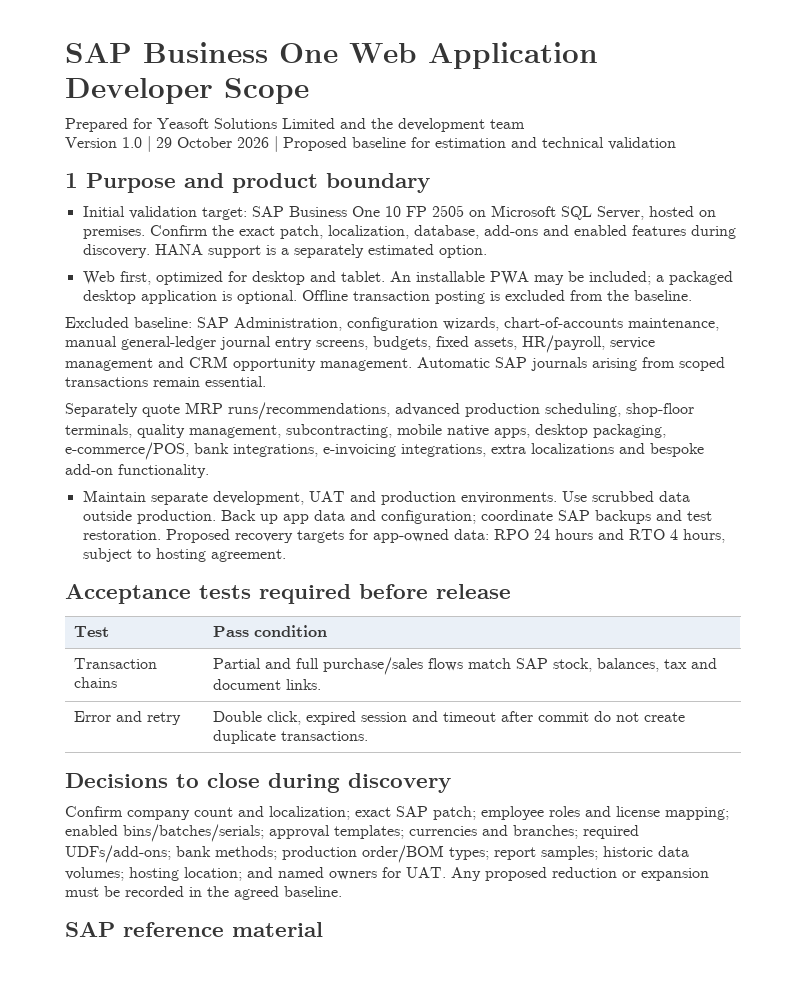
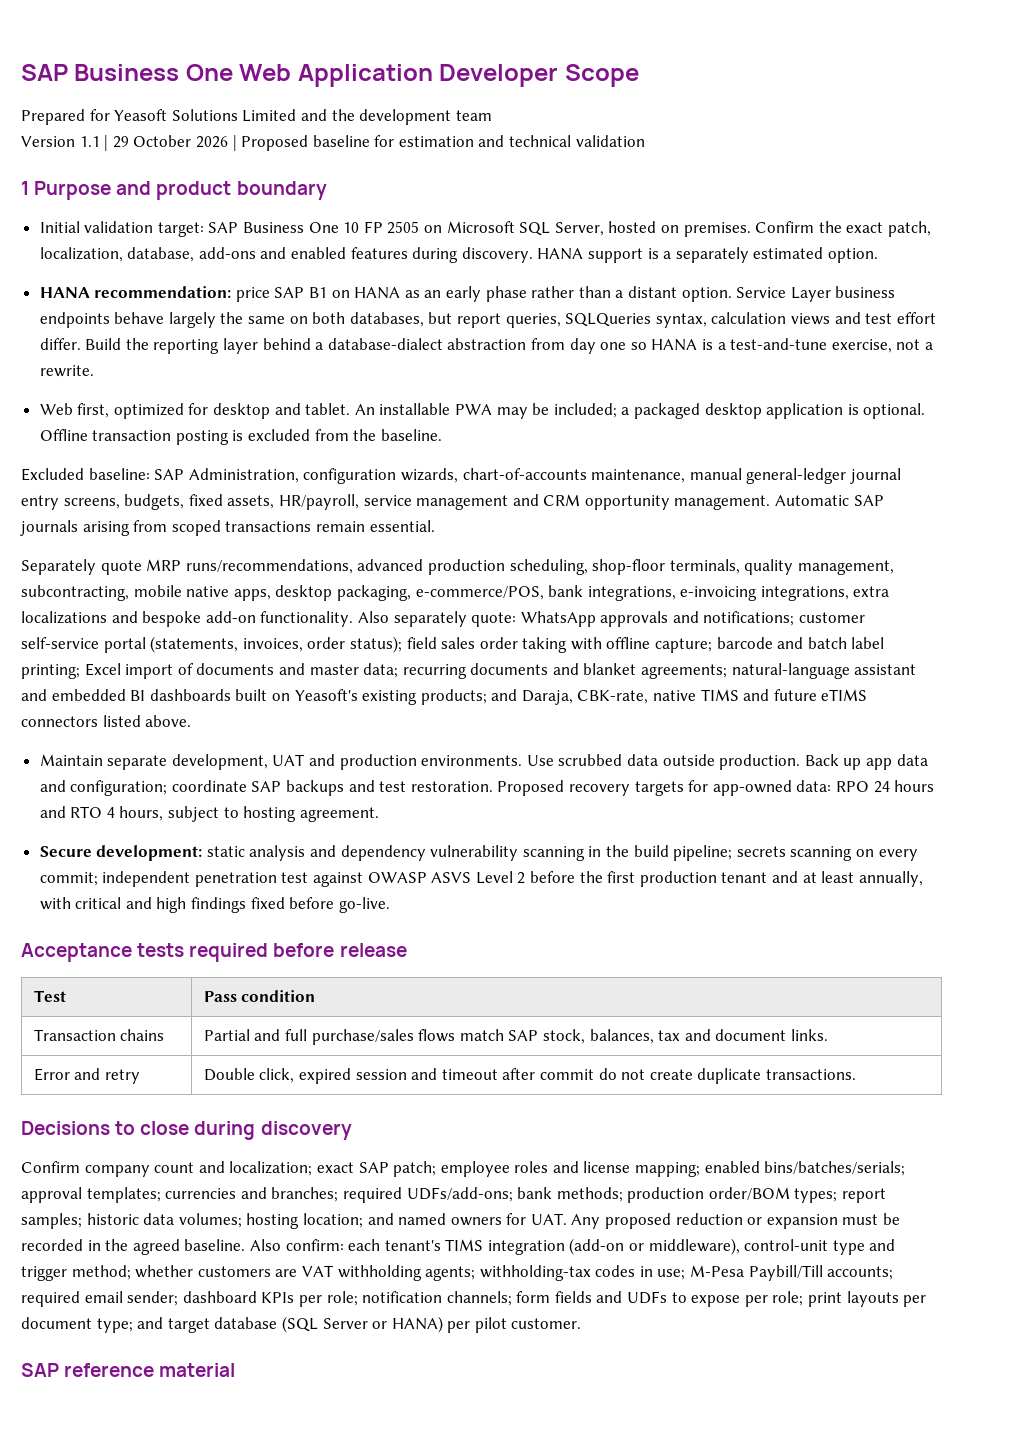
[122,137,142,148] 1.0 -> [79,136,100,147] 1.1
(487, 251) none -> [39,286,896,302] [39,312,936,328] [39,338,933,354] [39,365,94,377] // HANA recommendation: price SAP B1 on HANA as an early phase rather than a distant option. Service Layer business endpoints behave largely the same on both databases, but report queries, SQLQueries syntax, calculation views and test effort differ. Build the reporting layer behind a database-dialect abstraction from day one so HANA is a test-and-tune exercise, not a rewrite.
(209, 471) none -> [357,611,866,627] [21,636,885,653] [21,663,917,679] [21,689,868,705] [21,715,192,727] Also separately quote: WhatsApp approvals and notifications; customer self-service portal (statements, invoices, order status); field sales order taking with offline capture; barcode and batch label printing; Excel import of documents and master data; recurring documents and blanket agreements; natural-language assistant and embedded BI dashboards built on Yeasoft's existing products; and Daraja, CBK-rate, native TIMS and future eTIMS connectors listed above.
(286, 555) none -> [39,845,918,861] [39,871,923,887] [39,897,390,913] // Secure development: static analysis and dependency vulnerability scanning in the build pipeline; secrets scanning on every commit; independent penetration test against OWASP ASVS Level 2 before the first production tenant and at least annually, with critical and high findings fixed before go-live.
(342, 891) none -> [249,1238,896,1255] [21,1265,894,1281] [21,1291,927,1307] [21,1316,582,1333] Also confirm: each tenant's TIMS integration (add-on or middleware), control-unit type and trigger method; whether customers are VAT withholding agents; withholding-tax codes in use; M-Pesa Paybill/Till accounts; required email sender; dashboard KPIs per role; notification channels; form fields and UDFs to expose per role; print layouts per document type; and target database (SQL Server or HANA) per pilot customer.

